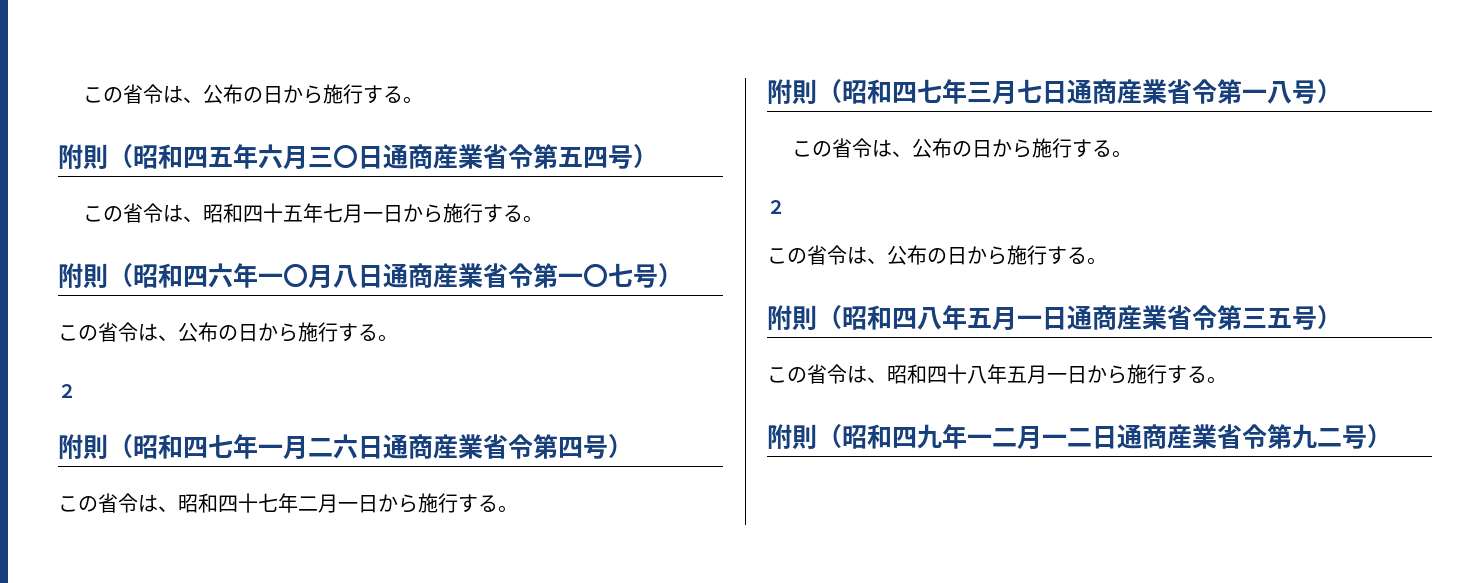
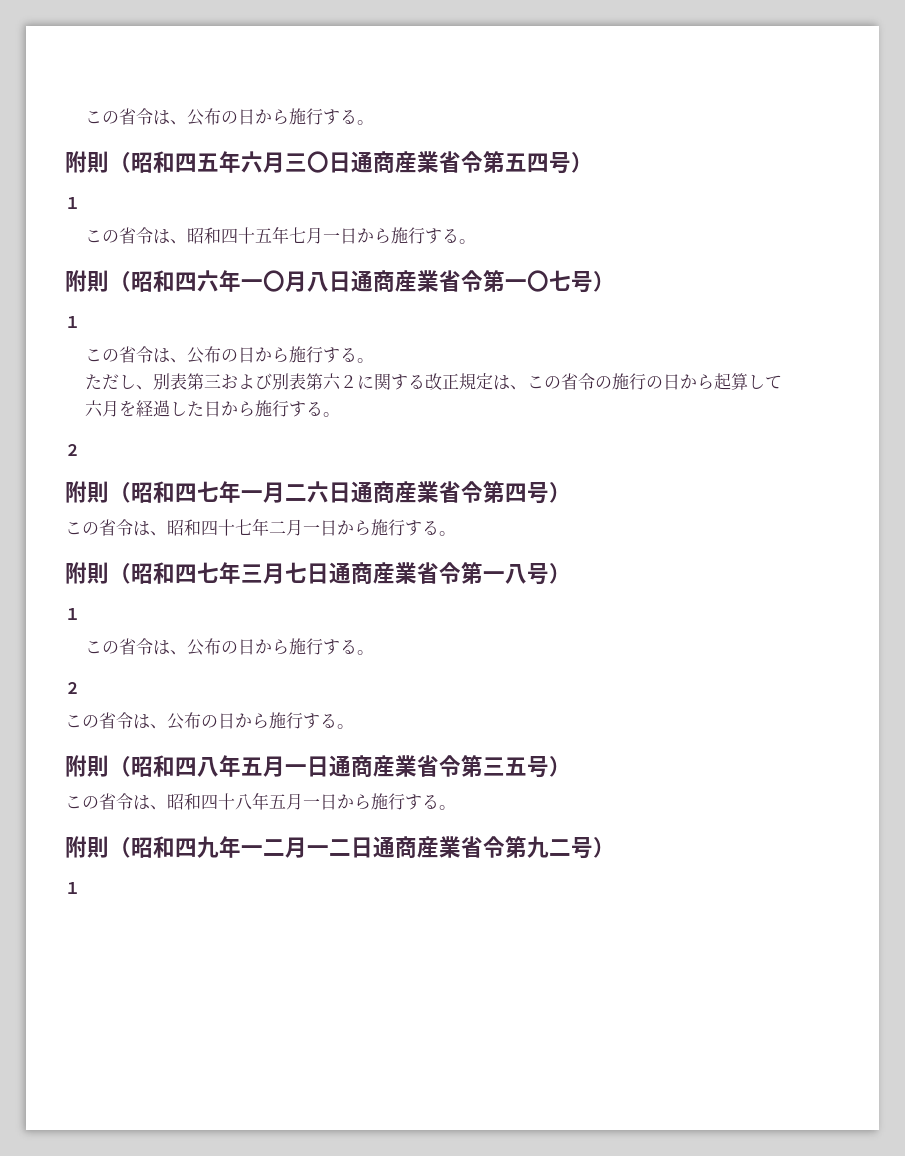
(658, 156) none -> [65,197,80,209] // １
[58,322,398,342] // この省令は、公布の日から施行する。 -> [65,316,80,328] [85,346,375,364] [85,373,783,390] [85,400,341,417] // １ // この省令は、公布の日から施行する。 // ただし、別表第三および別表第六２に関する改正規定は、この省令の施行の日から起算して六月を経過した日から施行する。
(1342, 91) none -> [65,608,80,620] // １
(1392, 436) none -> [65,882,80,894] // １

